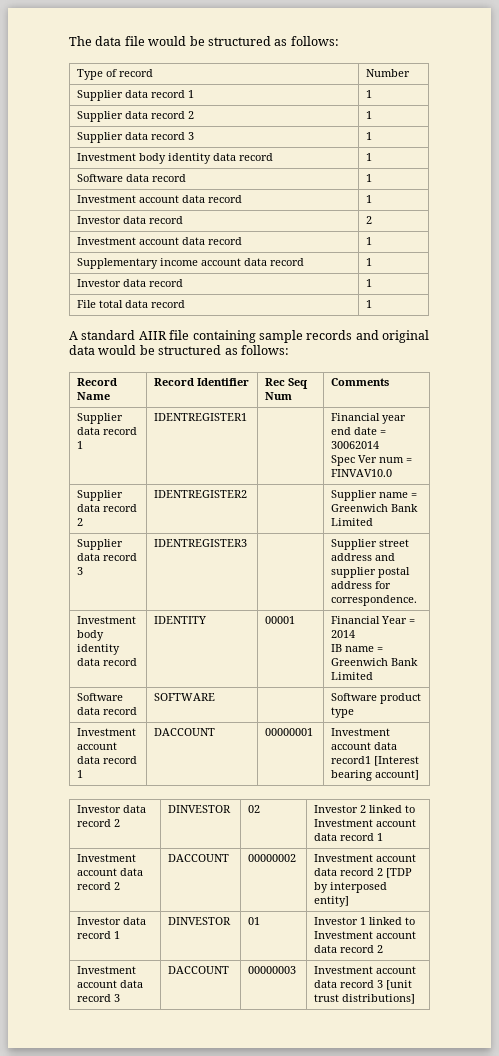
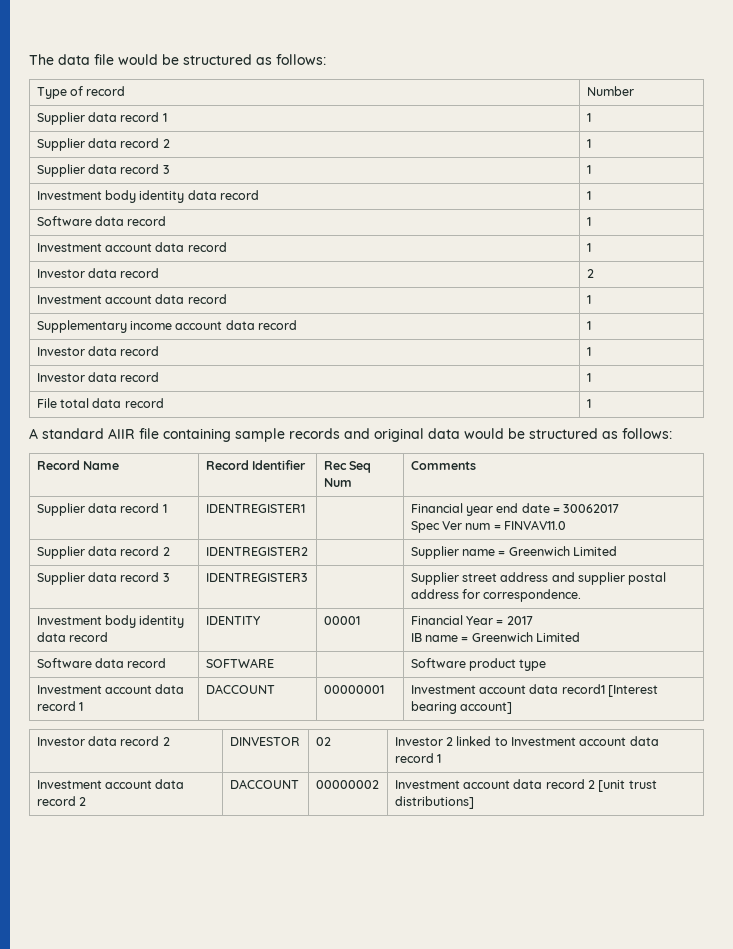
(373, 283) none -> [36,372,160,382] [586,373,591,382] // Investor data record | 1
[331,441,380,449] 30062014 -> [563,504,620,513] 30062017
[331,469,393,477] FINVAV10.0 -> [504,520,567,530] FINVAV11.0
[391,504,419,512] Bank -> (570, 551) none
[331,630,356,638] 2014 -> [506,616,533,625] 2017
[391,658,419,666] Bank -> (533, 637) none
[386,868,413,878] [314,882,388,893] [314,896,350,907] [77,917,147,925] [77,931,121,939] [168,917,232,925] [248,917,261,925] [314,917,416,925] [314,931,417,939] [314,945,384,953] [77,966,137,974] [77,980,144,988] [77,994,121,1002] [168,966,230,974] [248,966,297,974] [314,966,417,974] [314,980,384,988] [TDP by interposed entity] // Investor data record 1 | DINVESTOR | 01 | Investor 1 linked to Investment account data record 2 // Investment account data record 3 | DACCOUNT | 00000003 | Investment account data record 3 -> (596, 784) none

